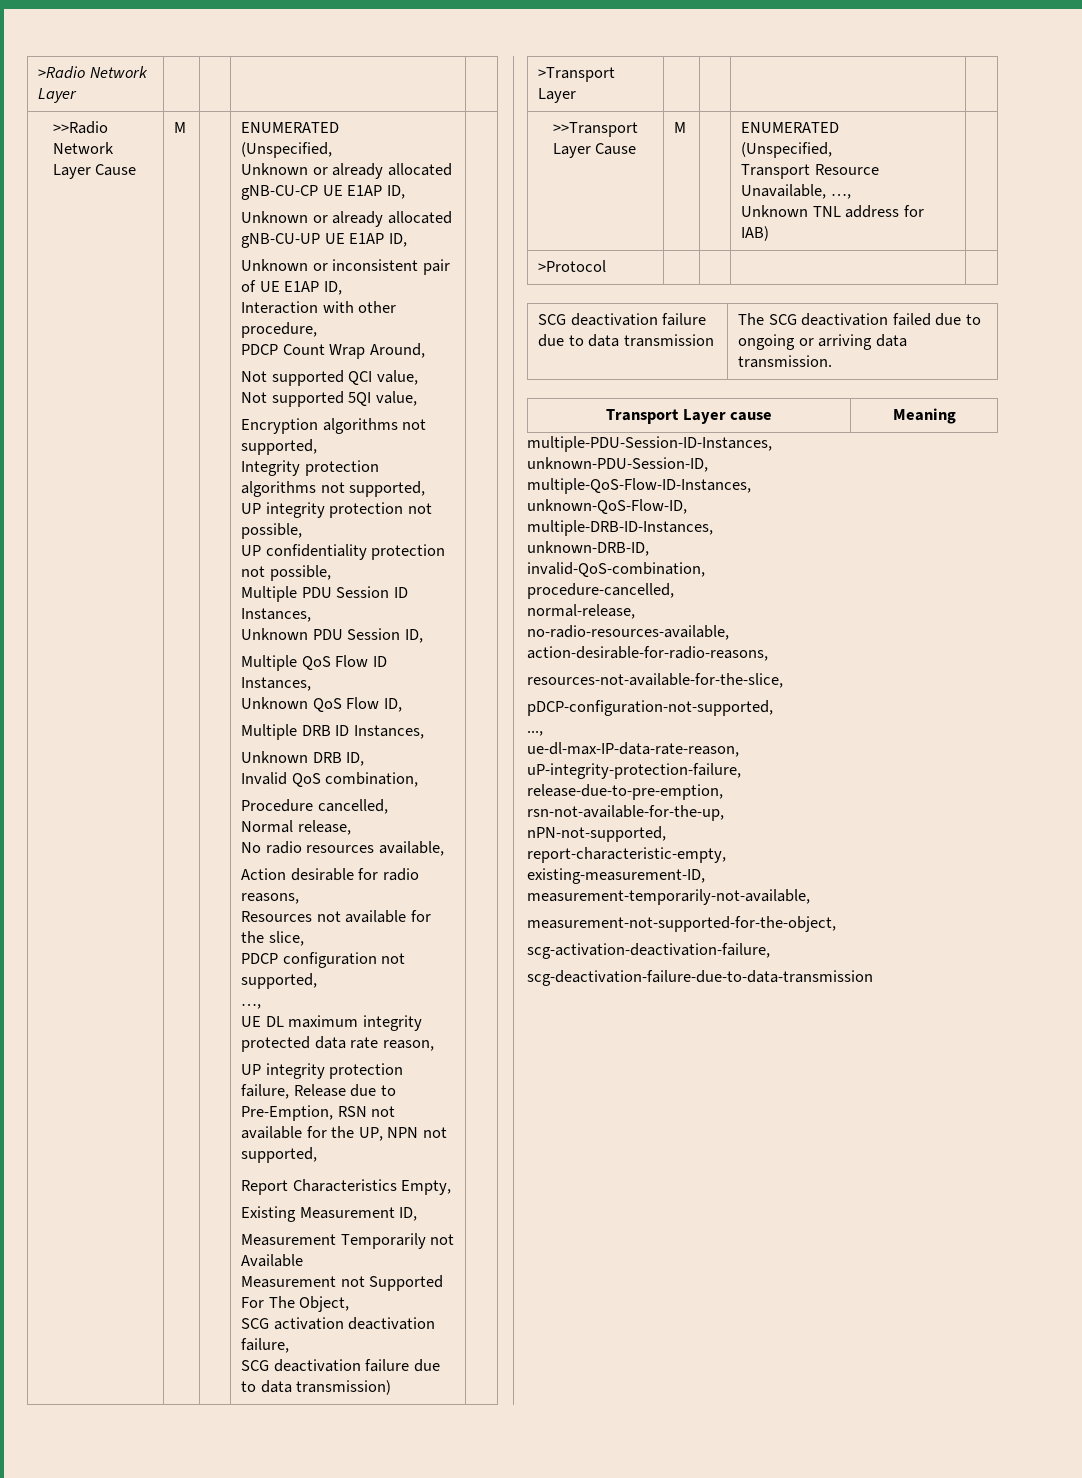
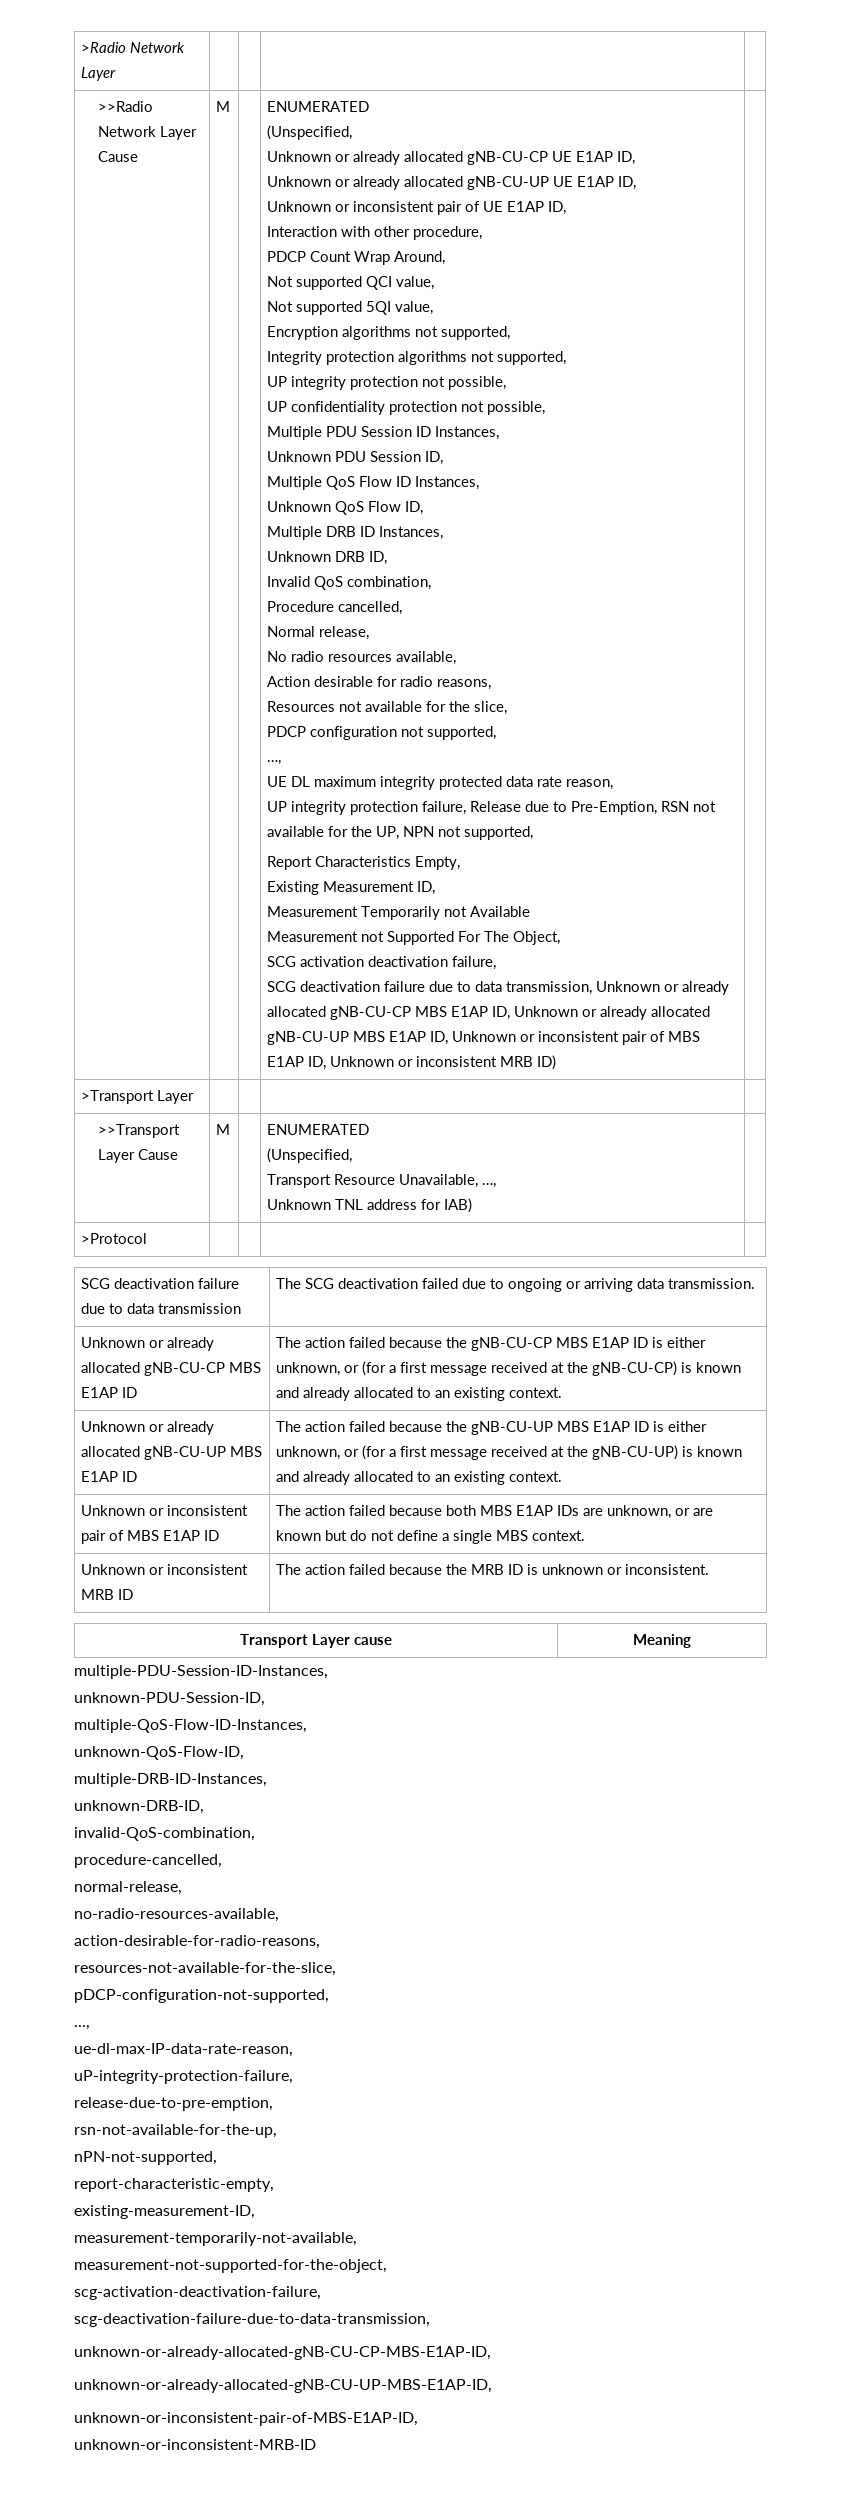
[296,1380,392,1395] transmission) -> [505,981,729,995] [266,1006,710,1020] [266,1031,700,1045] [266,1055,556,1070] transmission, Unknown or already allocated gNB-CU-CP MBS E1AP ID, Unknown or already allocated gNB-CU-UP MBS E1AP ID, Unknown or inconsistent pair of MBS E1AP ID, Unknown or inconsistent MRB ID)
(833, 361) none -> [80,1337,214,1351] [80,1362,261,1376] [80,1387,137,1398] [275,1337,706,1351] [275,1361,741,1376] [275,1387,562,1401] [80,1421,214,1435] [80,1446,262,1460] [80,1471,137,1482] [275,1421,707,1435] [275,1445,742,1460] [275,1471,562,1485] [80,1505,248,1516] [80,1530,219,1544] [275,1505,713,1519] [275,1530,585,1544] [80,1564,248,1575] [80,1589,133,1600] [275,1564,709,1575] // Unknown or already allocated gNB-CU-CP MBS E1AP ID | The action failed because the gNB-CU-CP MBS E1AP ID is either unknown, or (for a first message received at the gNB-CU-CP) is known and already allocated to an existing context. // Unknown or already allocated gNB-CU-UP MBS E1AP ID | The action failed because the gNB-CU-UP MBS E1AP ID is either unknown, or (for a first message received at the gNB-CU-UP) is known and already allocated to an existing context. // Unknown or inconsistent pair of MBS E1AP ID | The action failed because both MBS E1AP IDs are unknown, or are known but do not define a single MBS context. // Unknown or inconsistent MRB ID | The action failed because the MRB ID is unknown or inconsistent.
[527,970,873,986] scg-deactivation-failure-due-to-data-transmission -> [74,2313,430,2327] [74,2346,491,2360] [74,2379,492,2393] [74,2412,418,2426] [74,2439,316,2450] scg-deactivation-failure-due-to-data-transmission, // unknown-or-already-allocated-gNB-CU-CP-MBS-E1AP-ID, // unknown-or-already-allocated-gNB-CU-UP-MBS-E1AP-ID, // unknown-or-inconsistent-pair-of-MBS-E1AP-ID, // unknown-or-inconsistent-MRB-ID

